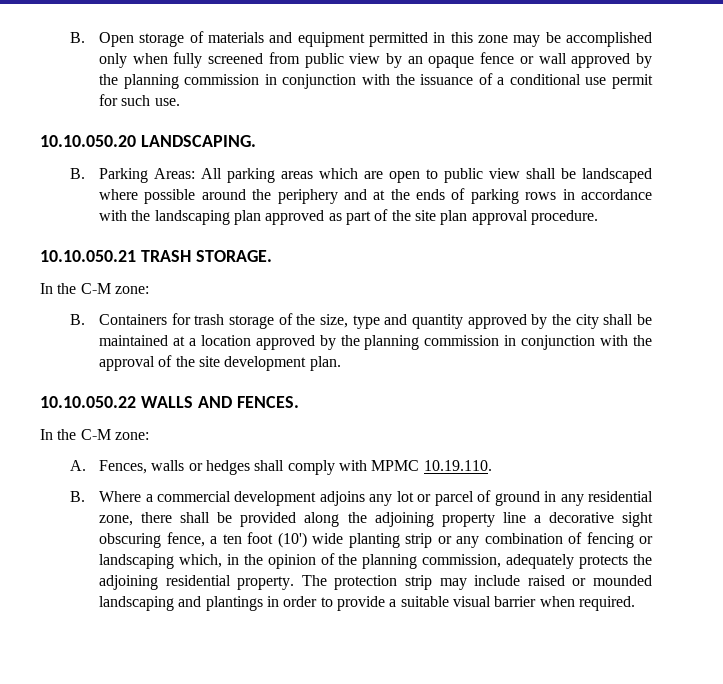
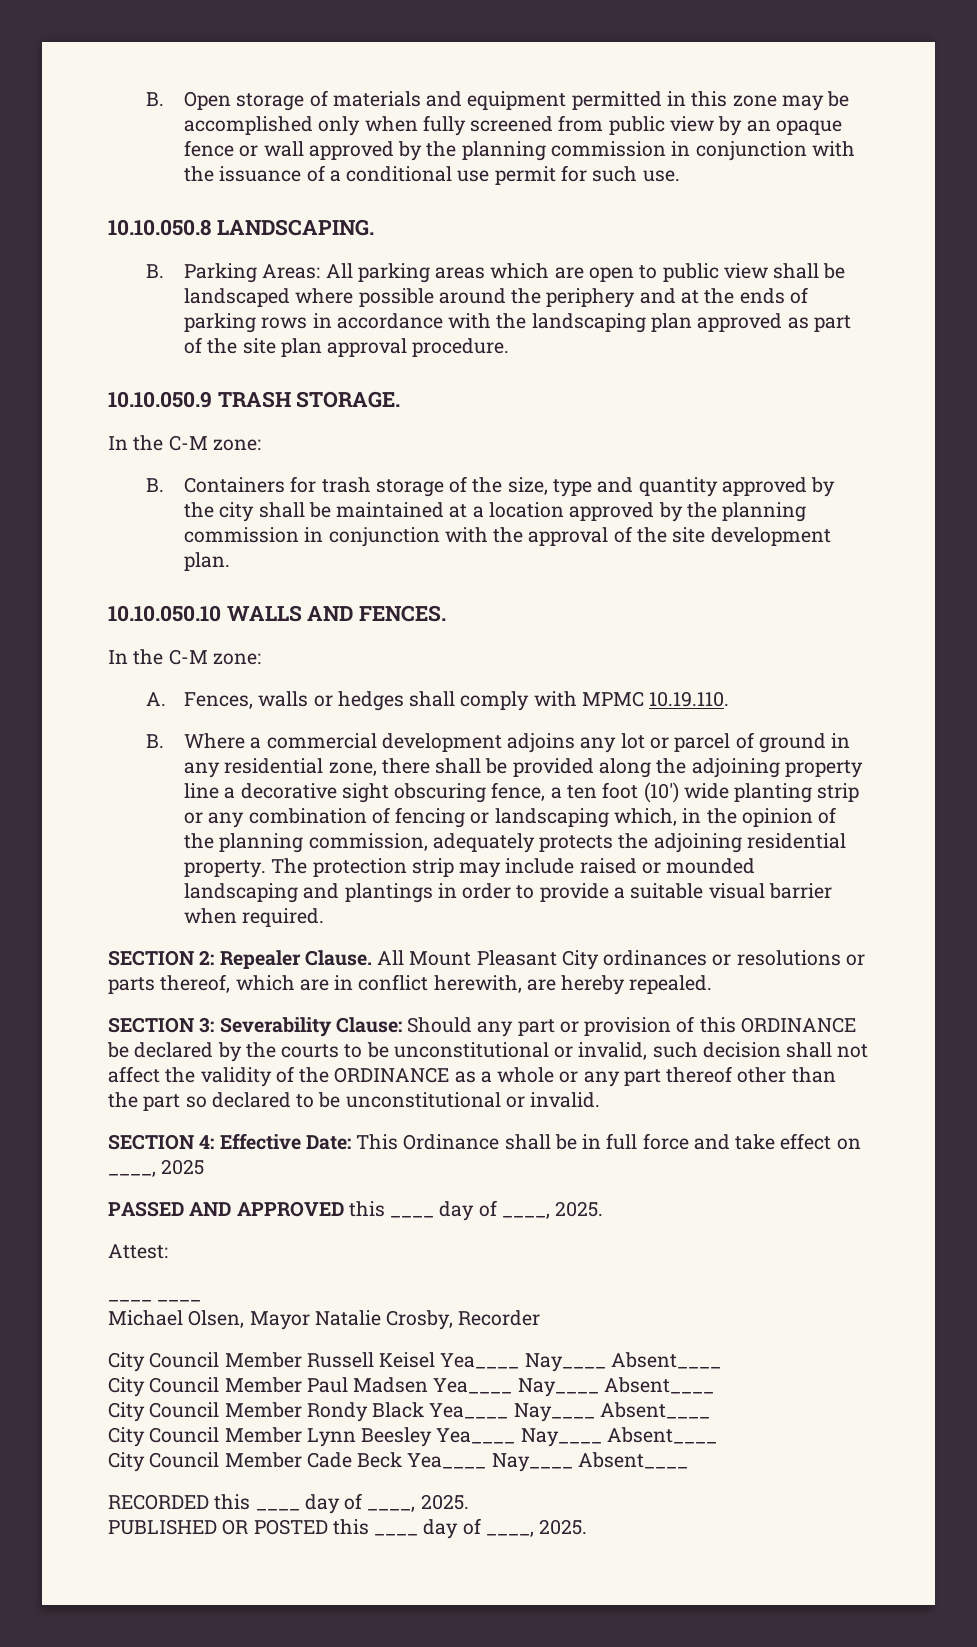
[40,135,136,147] 10.10.050.20 -> [108,219,211,236] 10.10.050.8
[40,250,136,262] 10.10.050.21 -> [108,391,212,408] 10.10.050.9
[40,396,136,408] 10.10.050.22 -> [108,605,221,622] 10.10.050.10
(635, 603) none -> [108,950,865,970] [108,974,713,995] [108,1016,856,1037] [107,1042,869,1062] [108,1066,836,1087] [108,1092,601,1111] [108,1133,861,1150] [108,1159,205,1177] [108,1200,604,1221] [108,1244,168,1259] [108,1300,202,1302] [108,1310,541,1330] [108,1352,721,1372] [108,1377,714,1397] [108,1402,710,1422] [108,1427,717,1447] [108,1452,688,1472] [108,1493,469,1514] [108,1518,588,1539] // SECTION 2: Repealer Clause. All Mount Pleasant City ordinances or resolutions or parts thereof, which are in conflict herewith, are hereby repealed. // SECTION 3: Severability Clause: Should any part or provision of this ORDINANCE be declared by the courts to be unconstitutional or invalid, such decision shall not affect the validity of the ORDINANCE as a whole or any part thereof other than the part so declared to be unconstitutional or invalid. // SECTION 4: Effective Date: This Ordinance shall be in full force and take effect on ____, 2025 // PASSED AND APPROVED this ____ day of ____, 2025. // Attest: // ____ ____ // Michael Olsen, Mayor Natalie Crosby, Recorder // City Council Member Russell Keisel Yea____ Nay____ Absent____ // City Council Member Paul Madsen Yea____ Nay____ Absent____ // City Council Member Rondy Black Yea____ Nay____ Absent____ // City Council Member Lynn Beesley Yea____ Nay____ Absent____ // City Council Member Cade Beck Yea____ Nay____ Absent____ // RECORDED this ____ day of ____, 2025. // PUBLISHED OR POSTED this ____ day of ____, 2025.

